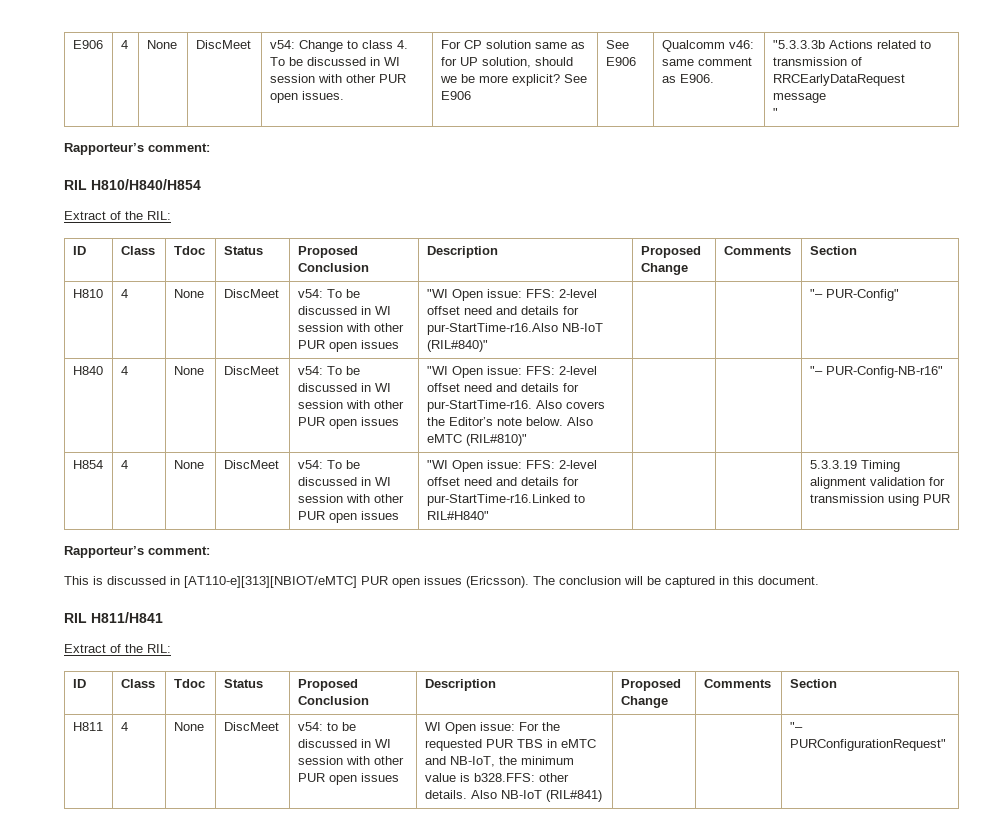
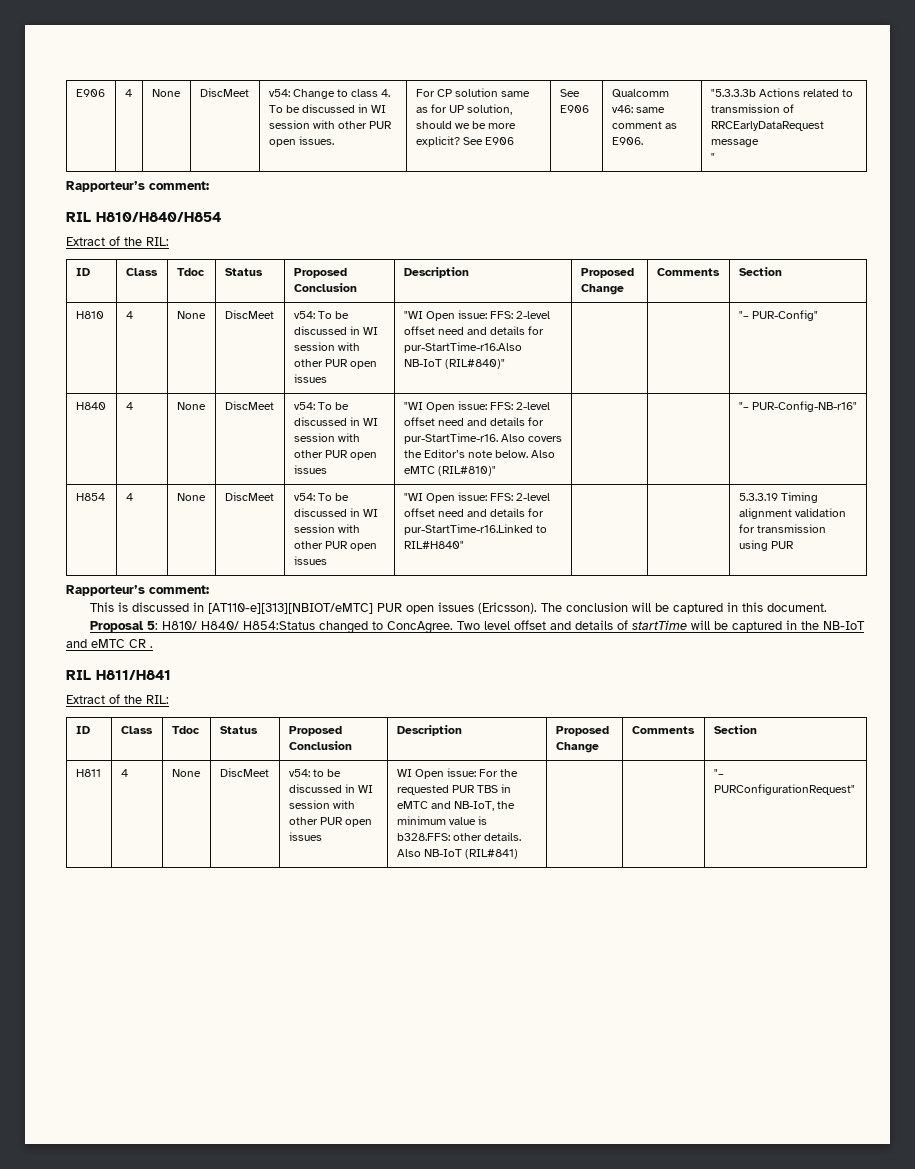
(819, 580) none -> [90,620,866,634] [66,639,153,648] // Proposal 5: H810/ H840/ H854:Status changed to ConcAgree. Two level offset and details of startTime will be captured in the NB-IoT and eMTC CR .

